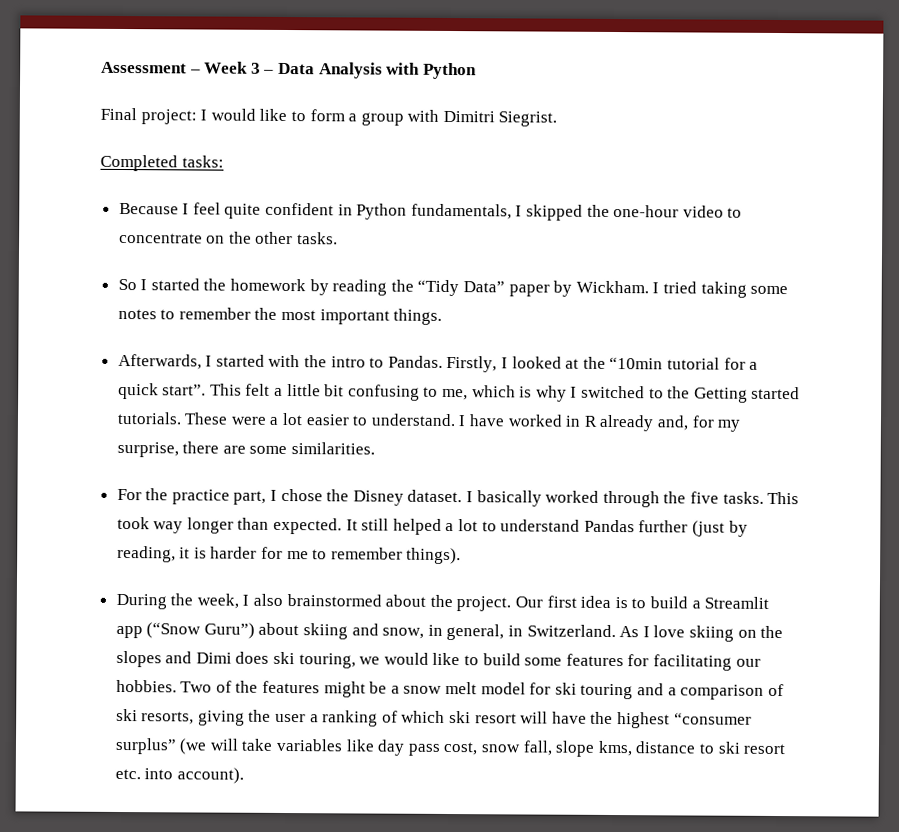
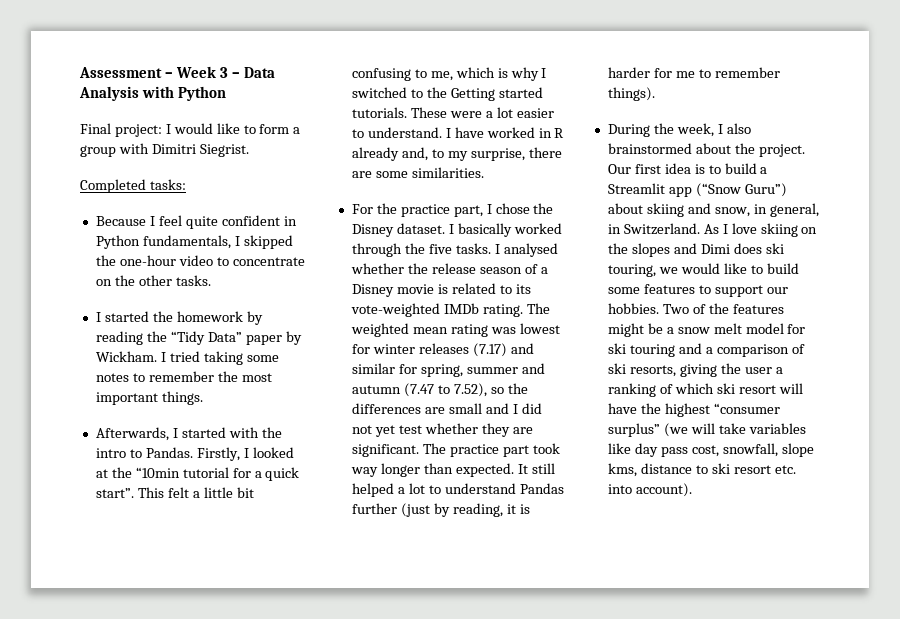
[117,278,137,291] So -> (211, 280) none
[691,415,715,428] for -> [431,149,444,158] to
[767,491,800,505] This -> [494,243,558,257] [350,263,548,274] [351,283,531,297] [350,303,550,317] [350,323,560,337] [351,343,534,357] [351,363,545,377] [351,383,528,397] [351,403,542,414] [351,423,533,437] [351,443,529,457] I analysed whether the release season of a Disney movie is related to its vote-weighted IMDb rating. The weighted mean rating was lowest for winter releases (7.17) and similar for spring, summer and autumn (7.47 to 7.52), so the differences are small and I did not yet test whether they are significant. The practice part
[627,654,732,671] for facilitating -> [698,285,763,297] to support
[481,740,553,756] snow fall, -> [722,443,778,457] snowfall,

